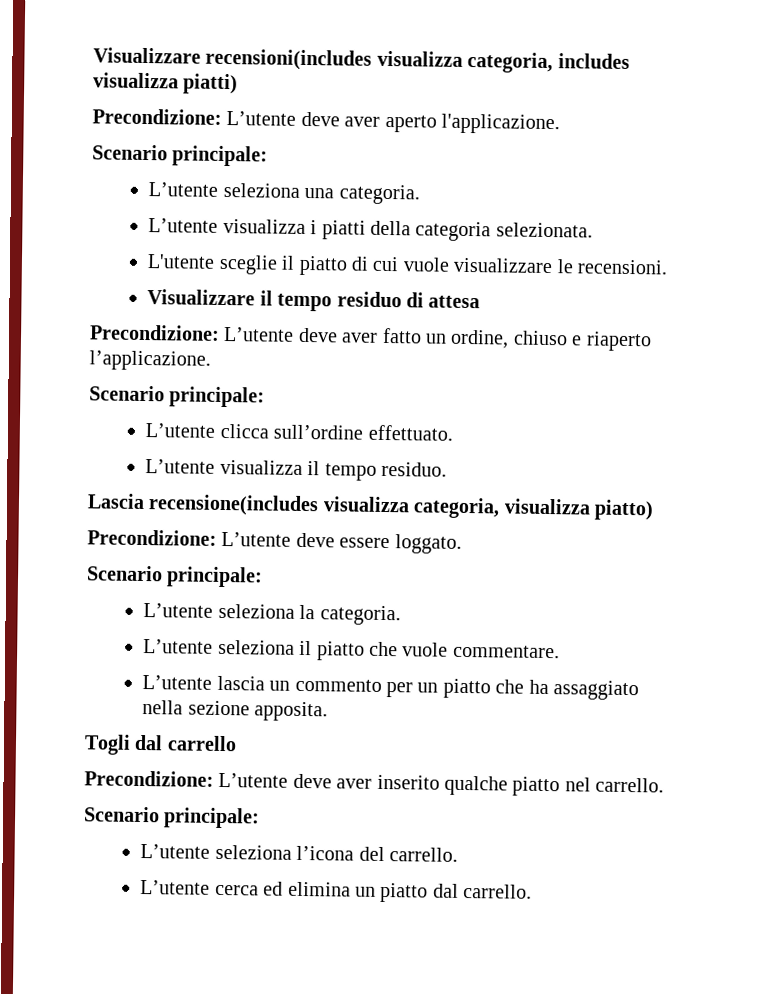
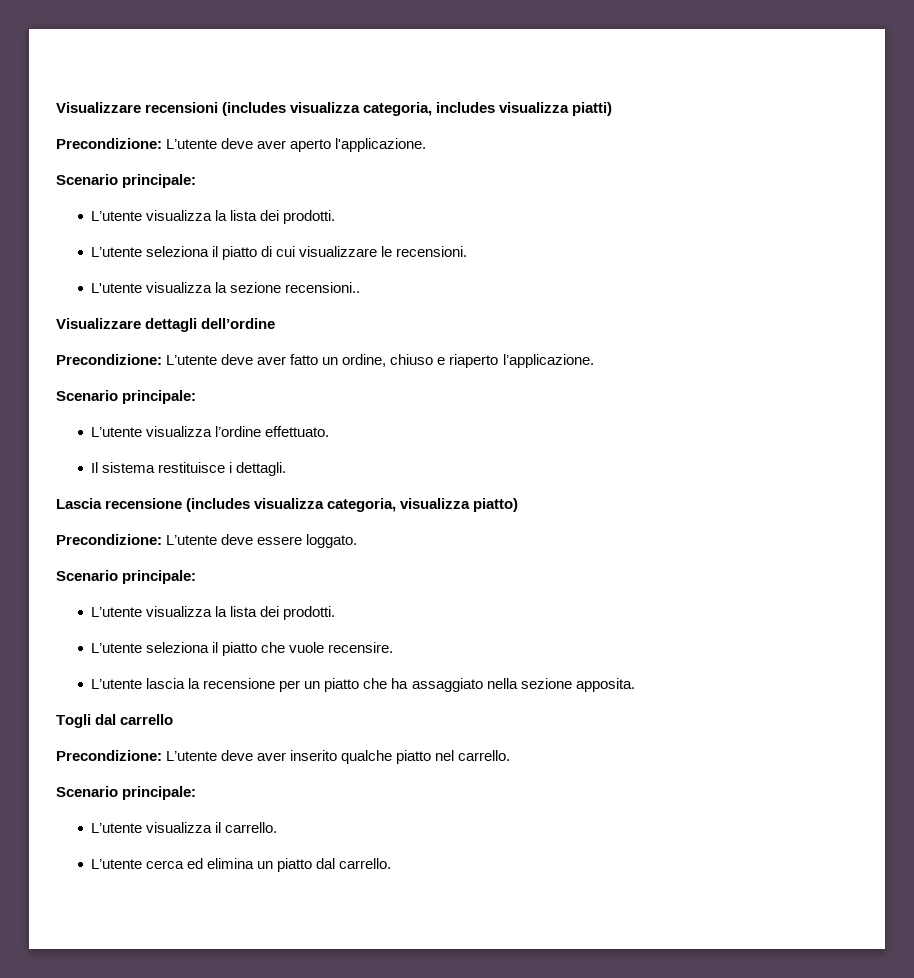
[93,47,373,71] Visualizzare recensioni(includes -> [56,102,287,116] Visualizzare recensioni (includes
[222,182,420,205] [148,218,593,242] [147,254,278,275] seleziona una categoria. // L’utente visualizza i piatti della categoria selezionata. // L'utente sceglie -> [146,210,336,224] [91,246,210,257] visualizza la lista dei prodotti. // L’utente seleziona
[402,257,450,272] vuole -> (296, 251) none
[147,289,481,312] Visualizzare il tempo residuo di attesa -> [91,282,361,293] [56,318,276,332] L'utente visualizza la sezione recensioni.. // Visualizzare dettagli dell’ordine
[219,423,364,440] clicca sull’ordine -> [146,426,262,437] visualizza l’ordine
[145,459,447,481] L’utente visualizza il tempo residuo. -> [91,462,287,476] Il sistema restituisce i dettagli.
[148,494,320,517] recensione(includes -> [105,498,251,512] recensione (includes
[217,603,401,626] seleziona la categoria. -> [146,606,336,620] visualizza la lista dei prodotti.
[452,644,560,659] commentare. -> [328,642,394,653] recensire.
[269,678,382,692] un commento -> [188,678,276,689] la recensione
[214,844,385,862] seleziona l’icona del -> [146,822,222,833] visualizza il

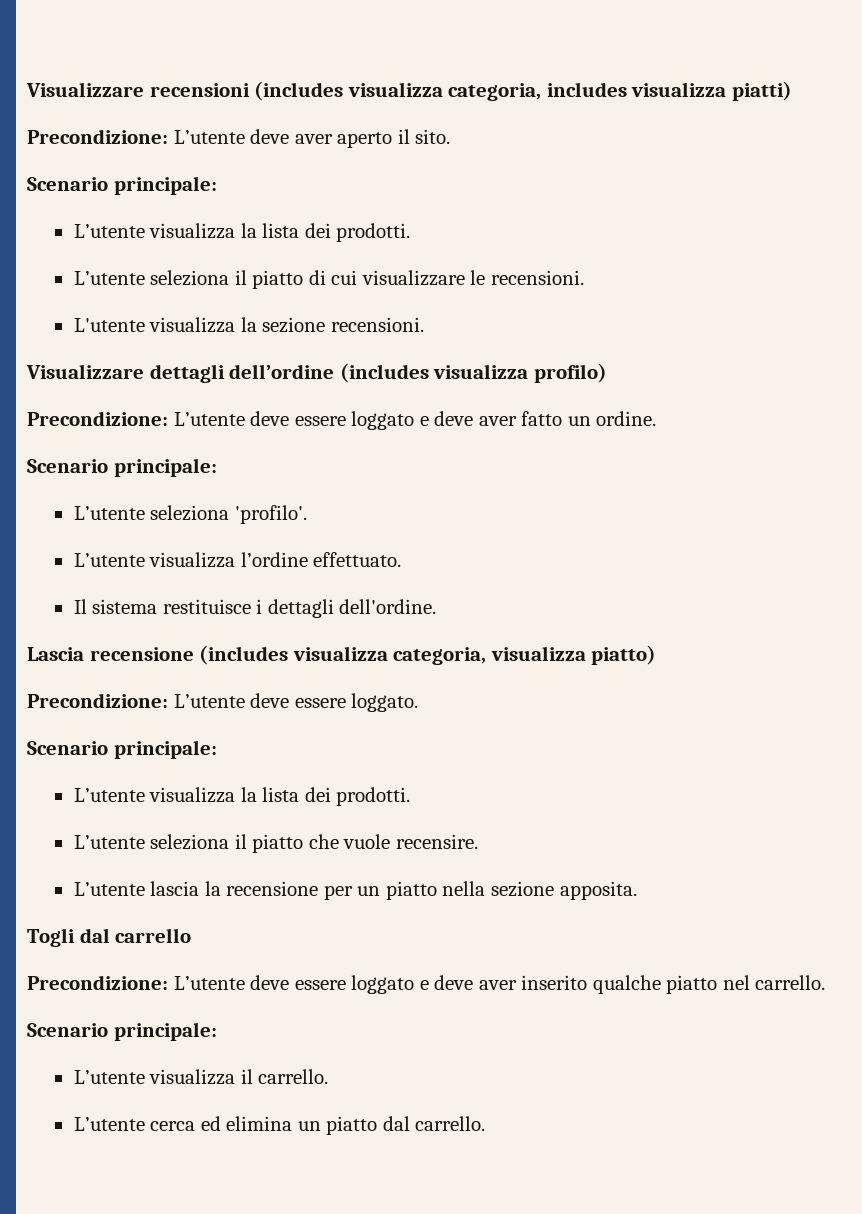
[335,138,427,152] l'applicazione. -> [397,129,451,144] il sito.
[285,282,361,293] recensioni.. -> [330,317,424,332] recensioni.
[56,354,594,368] [56,390,197,404] // Precondizione: L’utente deve aver fatto un ordine, chiuso e riaperto l’applicazione. // Scenario principale: -> [339,363,607,383] [27,411,657,430] [27,458,217,477] [73,505,307,524] (includes visualizza profilo) // Precondizione: L’utente deve essere loggato e deve aver fatto un ordine. // Scenario principale: // L’utente seleziona 'profilo'.
[236,462,287,476] dettagli. -> [267,599,437,618] dettagli dell'ordine.
[363,678,483,692] che ha assaggiato -> (437, 890) none
(254, 755) none -> [294,975,474,994] essere loggato e deve

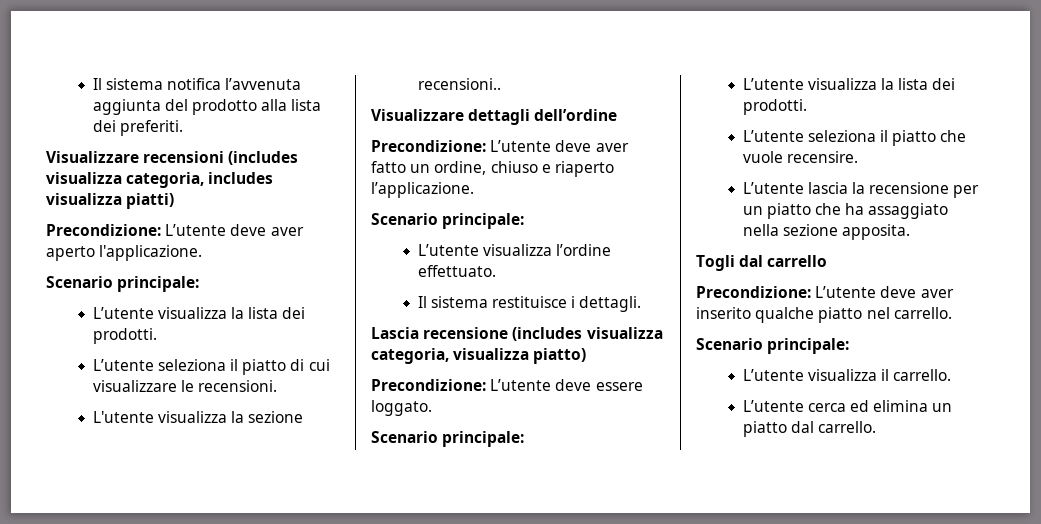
(26, 89) none -> [92,78,302,90] [92,99,322,115] [92,120,183,136] Il sistema notifica l’avvenuta aggiunta del prodotto alla lista dei preferiti. //
[397,129,451,144] il sito. -> [99,245,203,261] l'applicazione.
[330,317,424,332] recensioni. -> [417,78,501,90] recensioni..
[339,363,607,383] [27,411,657,430] [27,458,217,477] [73,505,307,524] (includes visualizza profilo) // Precondizione: L’utente deve essere loggato e deve aver fatto un ordine. // Scenario principale: // L’utente seleziona 'profilo'. -> [371,140,629,152] [371,161,614,177] [371,182,474,198] [371,213,525,229] // Precondizione: L’utente deve aver fatto un ordine, chiuso e riaperto l’applicazione. // Scenario principale:
[267,599,437,618] dettagli dell'ordine. -> [579,296,642,312] dettagli.
(437, 890) none -> [815,203,949,219] che ha assaggiato
[294,975,474,994] essere loggato e deve -> (917, 292) none

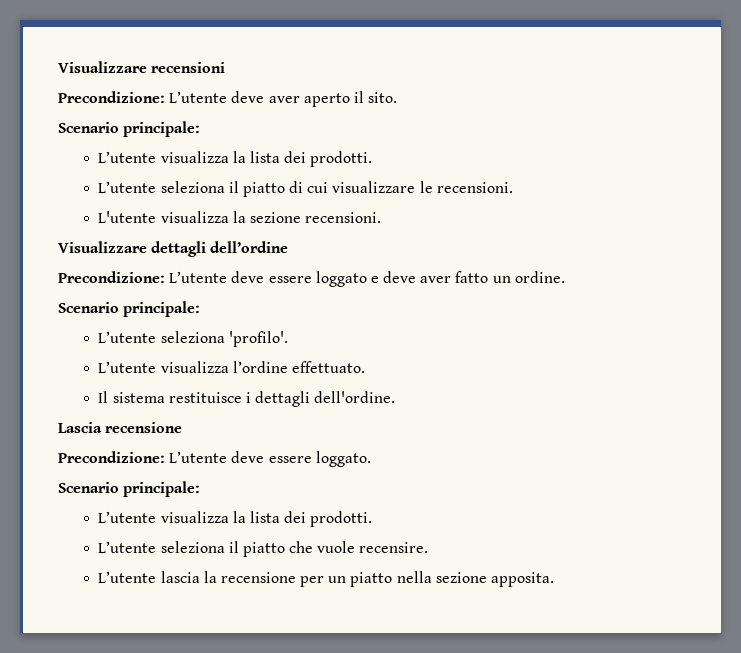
[92,78,302,90] [92,99,322,115] [92,120,183,136] [46,151,299,165] [46,172,274,188] [46,193,175,209] Il sistema notifica l’avvenuta aggiunta del prodotto alla lista dei preferiti. // Visualizzare recensioni (includes visualizza categoria, includes visualizza piatti) -> [58,61,226,73] Visualizzare recensioni
[99,245,203,261] l'applicazione. -> [353,91,398,103] il sito.
[417,78,501,90] recensioni.. -> [305,212,382,223] recensioni.
[595,143,629,152] [371,161,614,177] [371,182,474,198] [371,213,525,229] aver fatto un ordine, chiuso e riaperto l’applicazione. // Scenario principale: -> [268,271,565,287] [58,301,201,317] [98,331,288,347] essere loggato e deve aver fatto un ordine. // Scenario principale: // L’utente seleziona 'profilo'.
[579,296,642,312] dettagli. -> [255,391,396,407] dettagli dell'ordine.
[512,327,663,341] [371,348,587,364] (includes visualizza categoria, visualizza piatto) -> (183, 427) none
[815,203,949,219] che ha assaggiato -> (393, 579) none
[696,255,828,271] [696,286,954,298] [696,307,952,323] [696,338,850,354] [742,369,952,381] [742,400,953,412] [742,421,877,437] // Togli dal carrello // Precondizione: L’utente deve aver inserito qualche piatto nel carrello. // Scenario principale: // L’utente visualizza il carrello. // L’utente cerca ed elimina un piatto dal carrello. -> (555, 579) none

